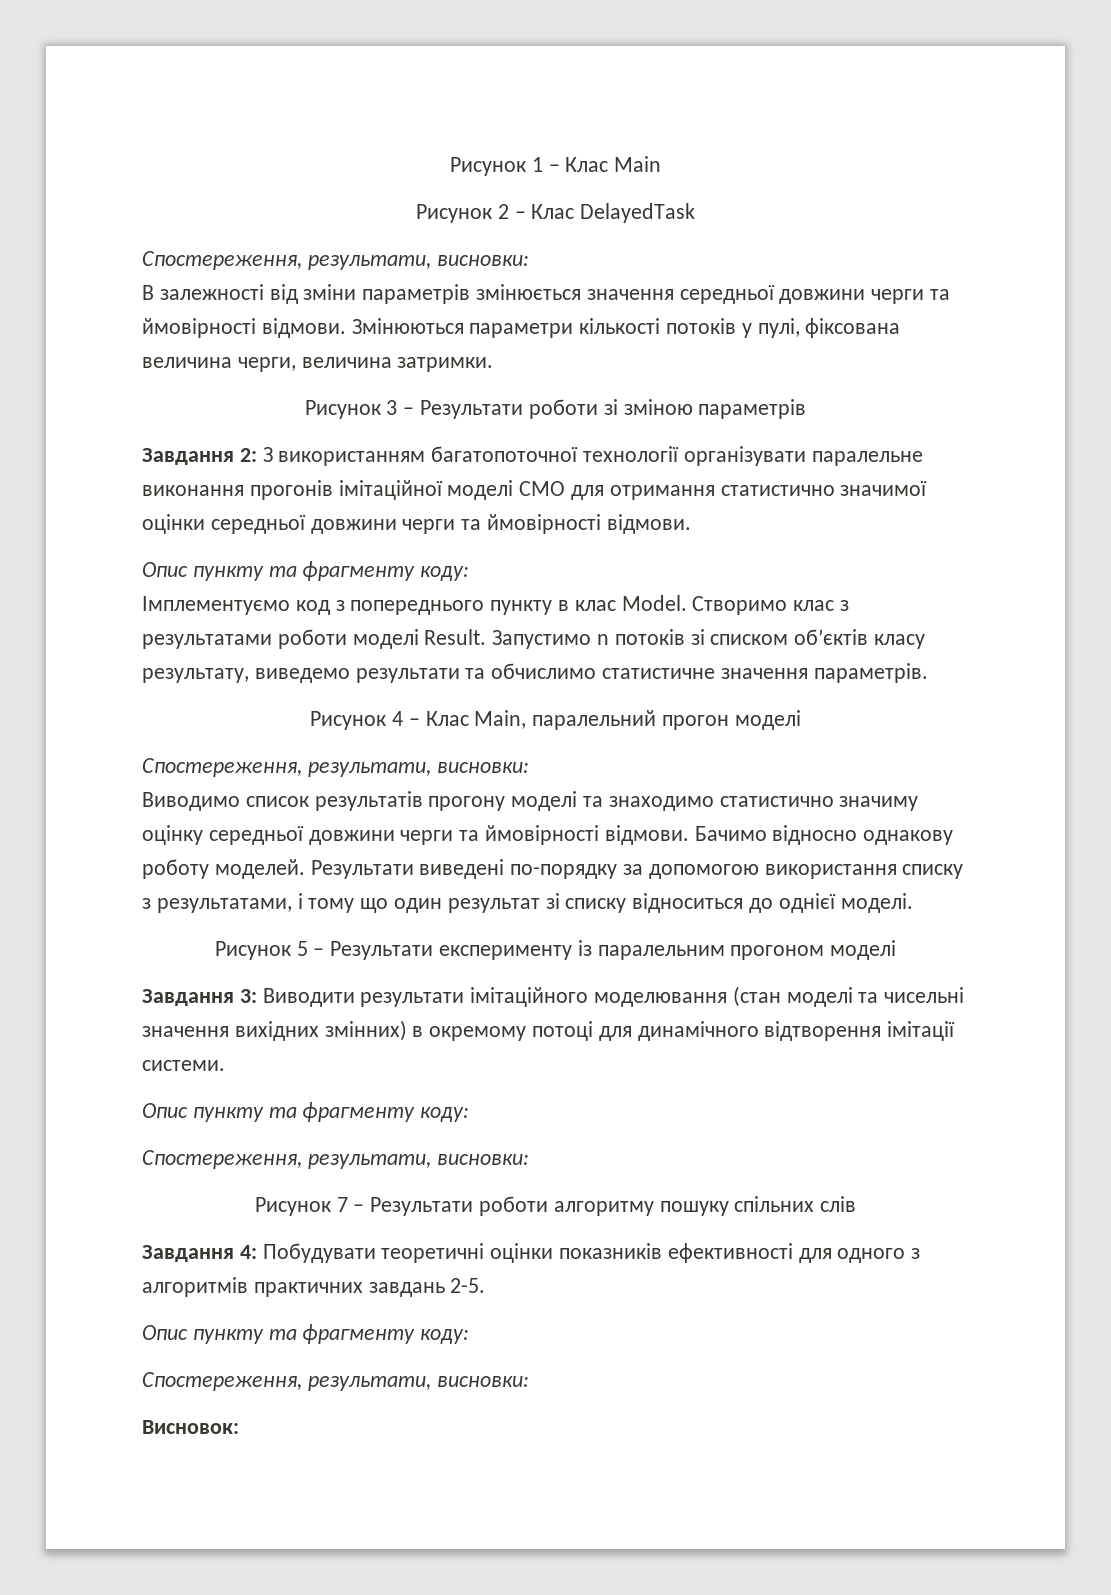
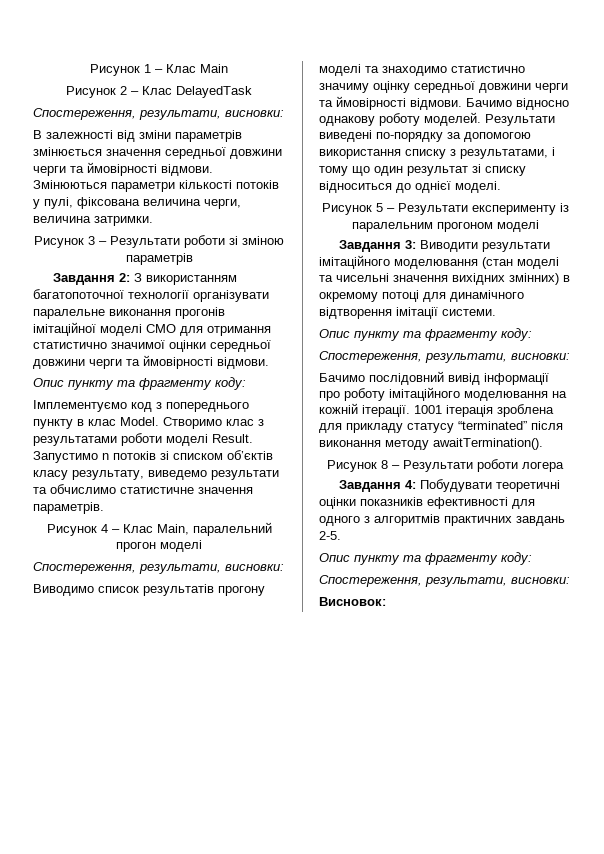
[254,1196,857,1216] // Рисунок 7 – Результати роботи алгоритму пошуку спільних слів -> [319,371,549,385] [319,387,567,401] [319,403,554,417] [319,421,563,433] [319,438,543,450] [327,459,564,472] // Бачимо послідовний вивід інформації про роботу імітаційного моделювання на кожній ітерації. 1001 ітерація зроблена для прикладу статусу “terminated” після виконання методу awaitTermination(). // Рисунок 8 – Результати роботи логера

